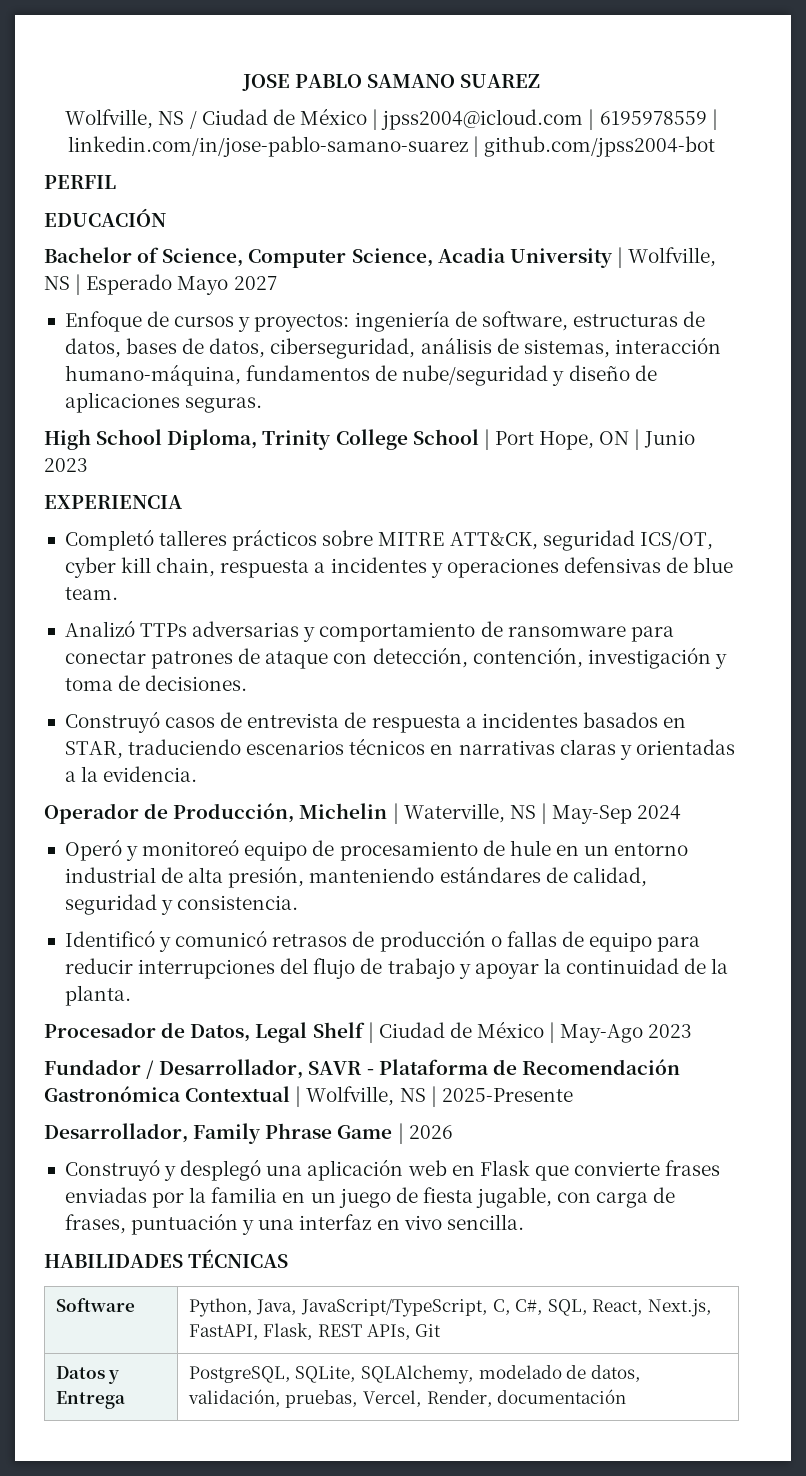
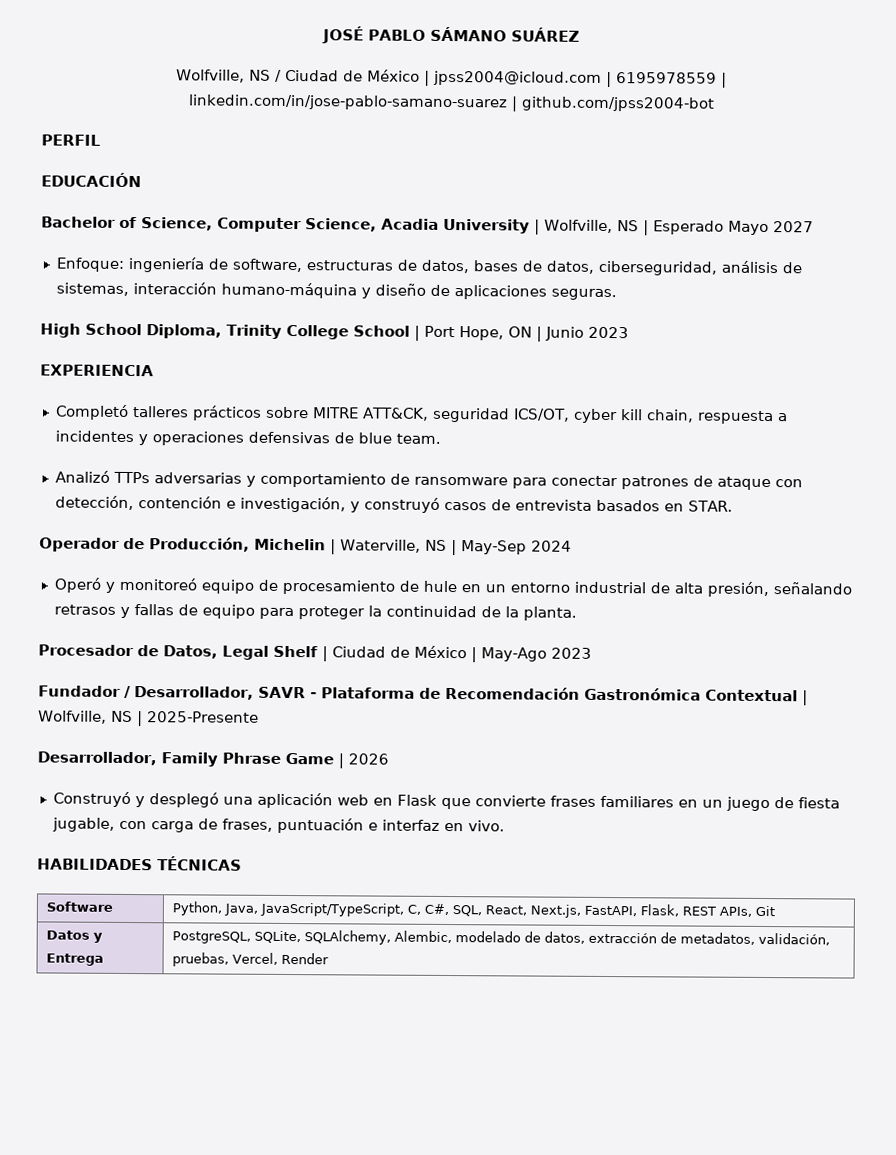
[241,74,541,91] JOSE PABLO SAMANO SUAREZ -> [322,26,580,44] JOSÉ PABLO SÁMANO SUÁREZ
[64,311,350,332] Enfoque de cursos y proyectos: -> [55,257,125,272] Enfoque:
[64,364,549,386] humano-máquina, fundamentos de nube/seguridad -> [220,282,357,299] humano-máquina
[472,647,727,669] [64,675,248,691] [64,711,687,733] [64,738,735,760] [64,766,198,782] contención, investigación y toma de decisiones. // Construyó casos de entrevista de respuesta a incidentes basados en STAR, traduciendo escenarios técnicos en narrativas claras y orientadas a la evidencia. -> [137,496,733,513] contención e investigación, y construyó casos de entrevista basados en STAR.
[309,866,647,887] [64,894,299,915] [64,930,701,952] [64,958,539,979] manteniendo estándares de calidad, seguridad y consistencia. // Identificó y comunicó retrasos de producción o fallas de equipo para reducir interrupciones del flujo de trabajo y apoyar -> [772,582,852,595] [53,604,365,620] señalando retrasos y fallas de equipo para proteger
[64,1187,278,1208] enviadas por la familia -> [599,795,674,808] familiares
[242,1214,524,1235] y una interfaz en vivo sencilla. -> [367,819,505,832] e interfaz en vivo.
(474, 1374) none -> [394,930,453,944] Alembic,
(641, 1373) none -> [588,932,756,945] extracción de metadatos,
[426,1389,627,1407] Render, documentación -> [281,952,330,965] Render

